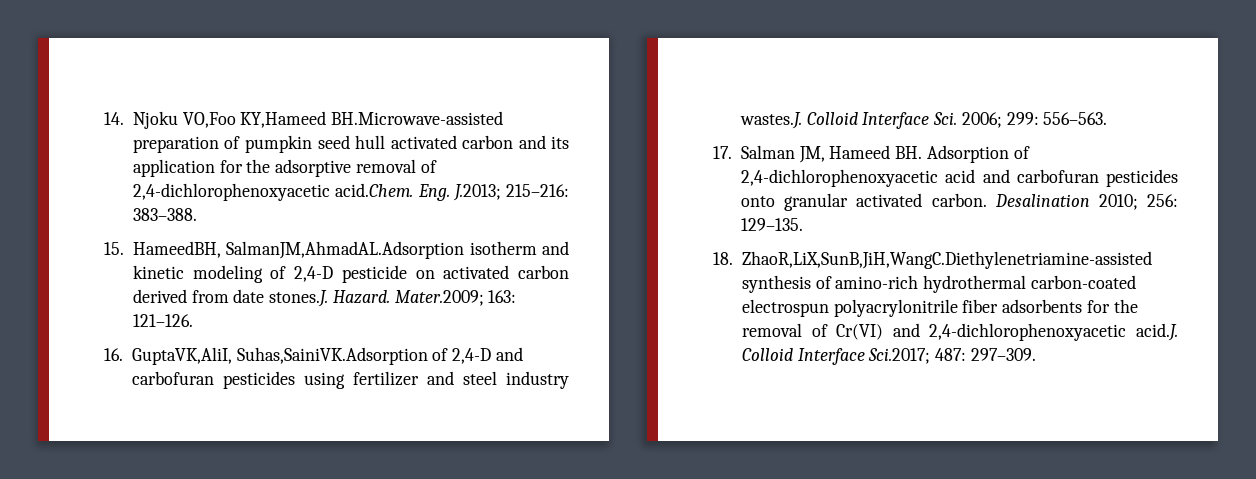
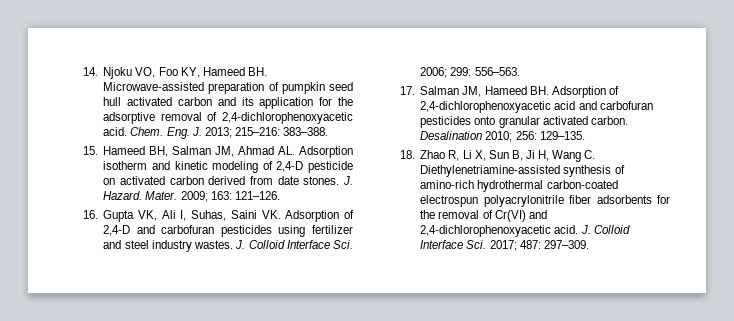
[182,111,504,128] VO,Foo KY,Hameed BH.Microwave-assisted -> [135,67,267,78] [103,82,205,91] VO, Foo KY, Hameed BH. Microwave-assisted
[335,183,570,201] [132,208,197,221] [104,241,465,259] acid.Chem. Eng. J.2013; 215–216: 383–388. // 15. HameedBH, SalmanJM,AhmadAL.Adsorption -> [103,127,328,139] [82,146,353,158] acid. Chem. Eng. J. 2013; 215–216: 383–388. // 15. Hameed BH, Salman JM, Ahmad AL. Adsorption
[269,290,517,307] [132,314,193,327] [104,347,428,365] stones.J. Hazard. Mater.2009; 163: 121–126. // 16. GuptaVK,AliI, Suhas,SainiVK.Adsorption -> [303,176,353,185] [103,191,280,202] [82,210,340,222] stones. J. Hazard. Mater. 2009; 163: 121–126. // 16. Gupta VK, Ali I, Suhas, Saini VK. Adsorption
[739,112,802,129] wastes.J. -> [194,240,246,249] wastes. J.
[741,251,1152,269] ZhaoR,LiX,SunB,JiH,WangC.Diethylenetriamine-assisted -> [420,150,596,162] [420,165,561,177] Zhao R, Li X, Sun B, Ji H, Wang C. Diethylenetriamine-assisted
[1136,323,1178,341] [741,348,931,365] acid.J. Colloid Interface Sci.2017; -> [554,225,630,234] [420,240,517,251] acid. J. Colloid Interface Sci. 2017;

